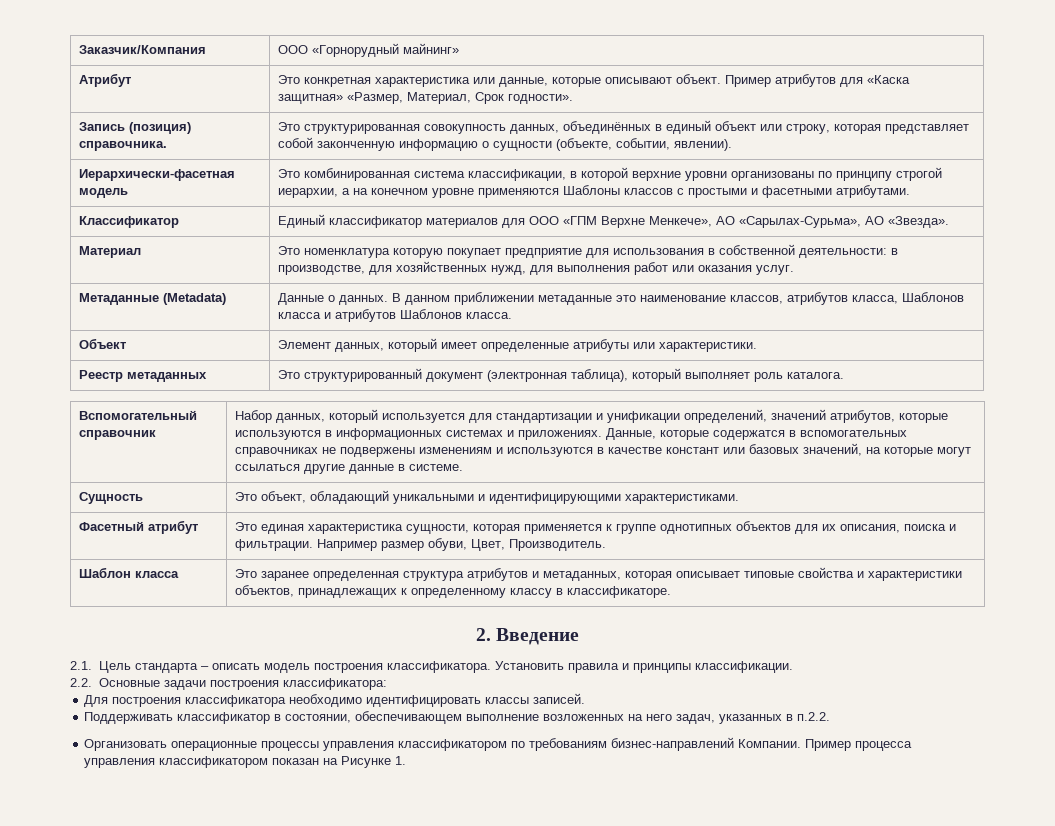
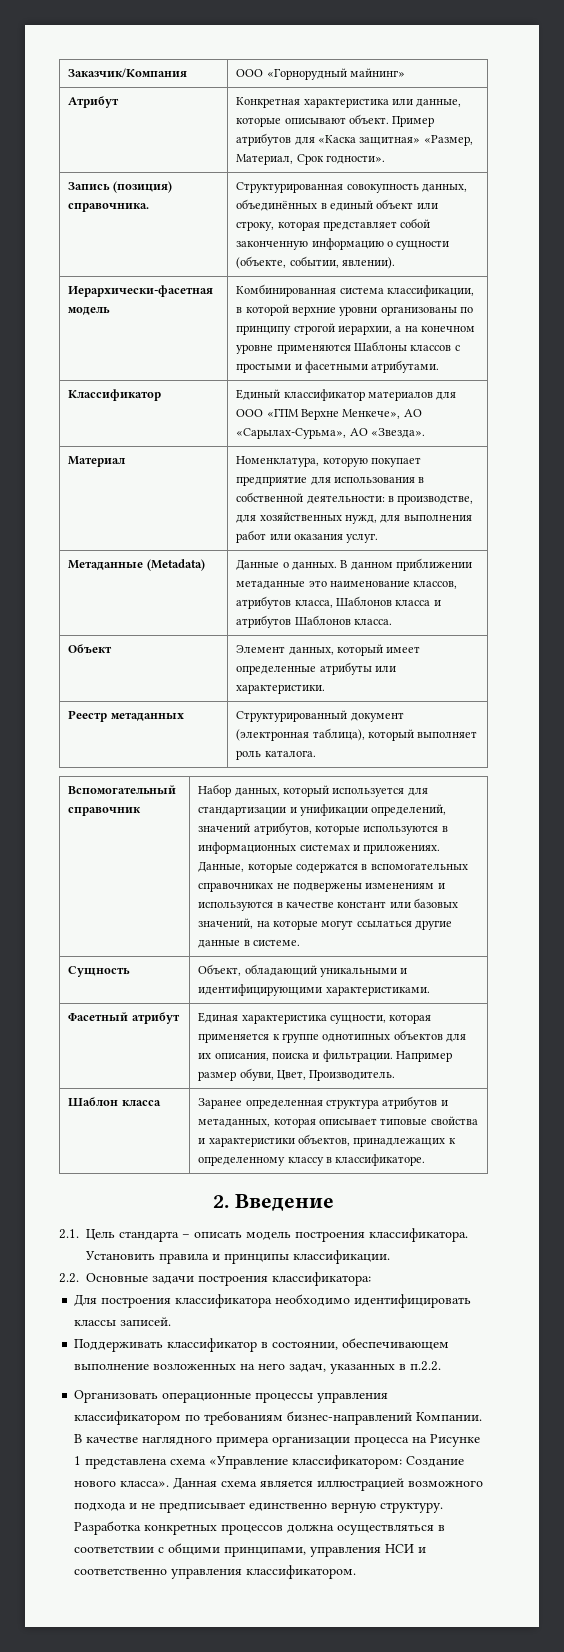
[277,75,371,87] Это конкретная -> [236,97,301,108] Конкретная
[277,122,420,134] Это структурированная -> [236,182,344,193] Структурированная
[277,168,410,181] Это комбинированная -> [236,284,337,297] Комбинированная
[277,246,390,258] Это номенклатура -> [236,456,320,467] Номенклатура,
[277,368,422,382] Это структурированный -> [236,710,348,722] Структурированный
[234,491,306,503] Это объект, -> [198,964,242,976] Объект,
[234,522,304,534] Это единая -> [198,1012,239,1023] Единая
[234,569,309,581] Это заранее -> [198,1098,243,1109] Заранее
[805,739,913,751] [84,756,407,768] Пример процесса управления классификатором показан на Рисунке 1. -> [74,1434,481,1447] [74,1455,465,1469] [74,1477,484,1491] [74,1502,444,1513] [74,1521,446,1535] [74,1543,427,1557] [74,1565,357,1579] В качестве наглядного примера организации процесса на Рисунке 1 представлена схема «Управление классификатором: Создание нового класса». Данная схема является иллюстрацией возможного подхода и не предписывает единственно верную структуру. Разработка конкретных процессов должна осуществляться в соответствии с общими принципами, управления НСИ и соответственно управления классификатором.

